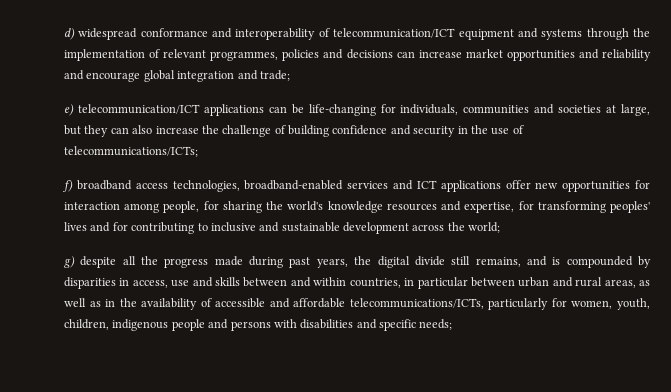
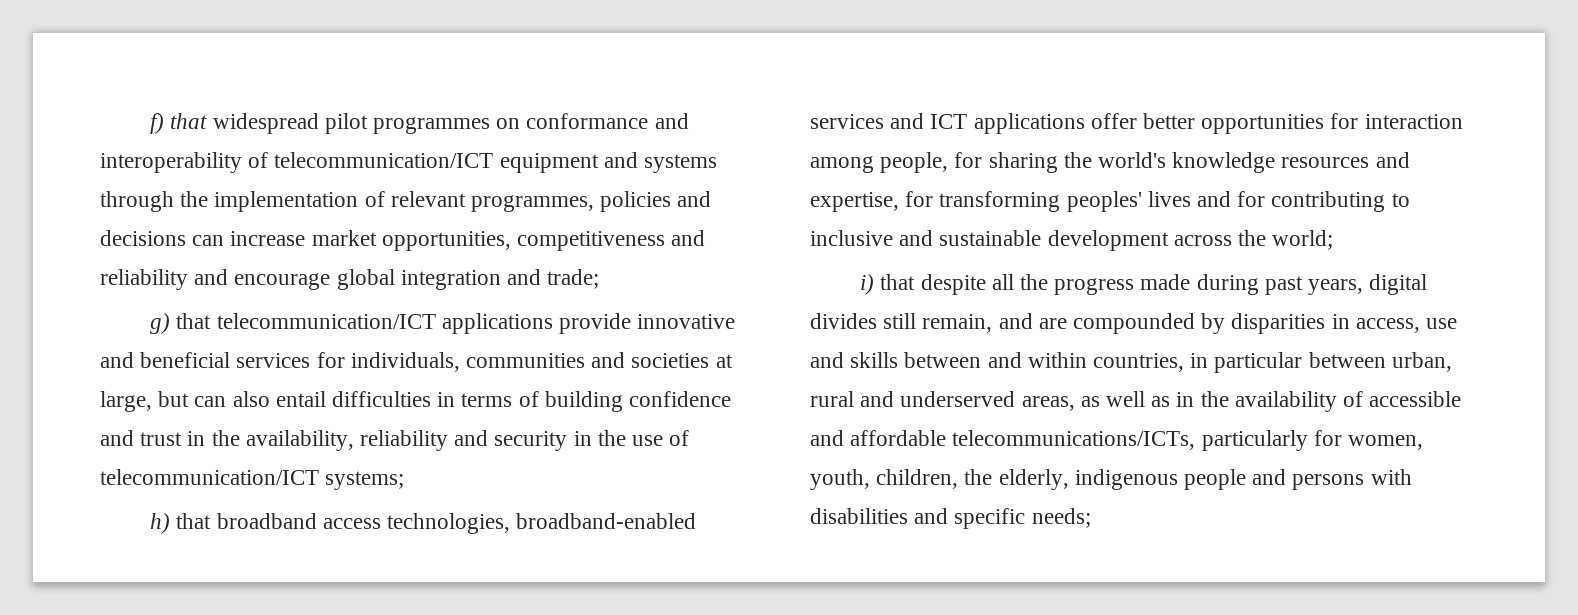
[64,28,138,40] d) widespread -> [150,113,521,134] f) that widespread pilot programmes on
[506,50,575,61] opportunities -> [381,231,666,251] opportunities, competitiveness
[64,104,376,116] e) telecommunication/ICT applications can be life-changing -> [150,313,736,334] [100,352,311,368] g) that telecommunication/ICT applications provide innovative and beneficial services
[84,125,109,137] they -> (190, 399) none
[155,125,388,137] increase the challenge of building confidence -> [275,391,732,412] [100,430,449,451] entail difficulties in terms of building confidence and trust in the availability, reliability
[64,146,198,157] [63,180,73,192] telecommunications/ICTs; // f) -> [100,469,405,490] [150,513,212,534] telecommunication/ICT systems; // h) that
[535,182,559,189] new -> [1143,113,1196,129] better
[64,256,75,268] g) -> [860,274,916,295] i) that
[354,256,561,268] the digital divide still remains, and is -> [1369,274,1428,295] [810,313,1067,333] digital divides still remain, and are
[518,277,603,287] urban and rural -> [1391,352,1452,372] [810,391,1016,407] urban, rural and underserved
(109, 324) none -> [964,469,1069,490] the elderly,

